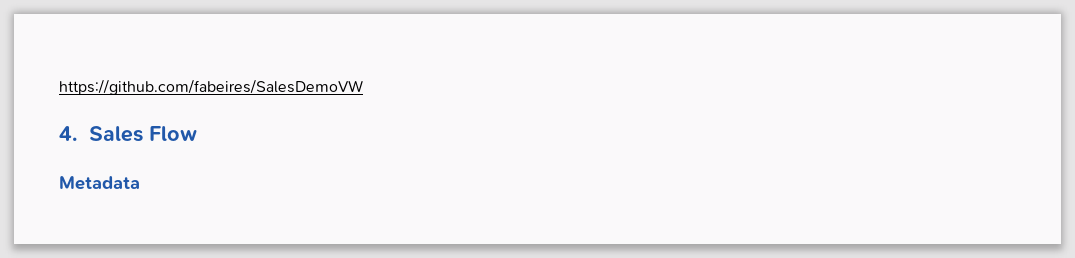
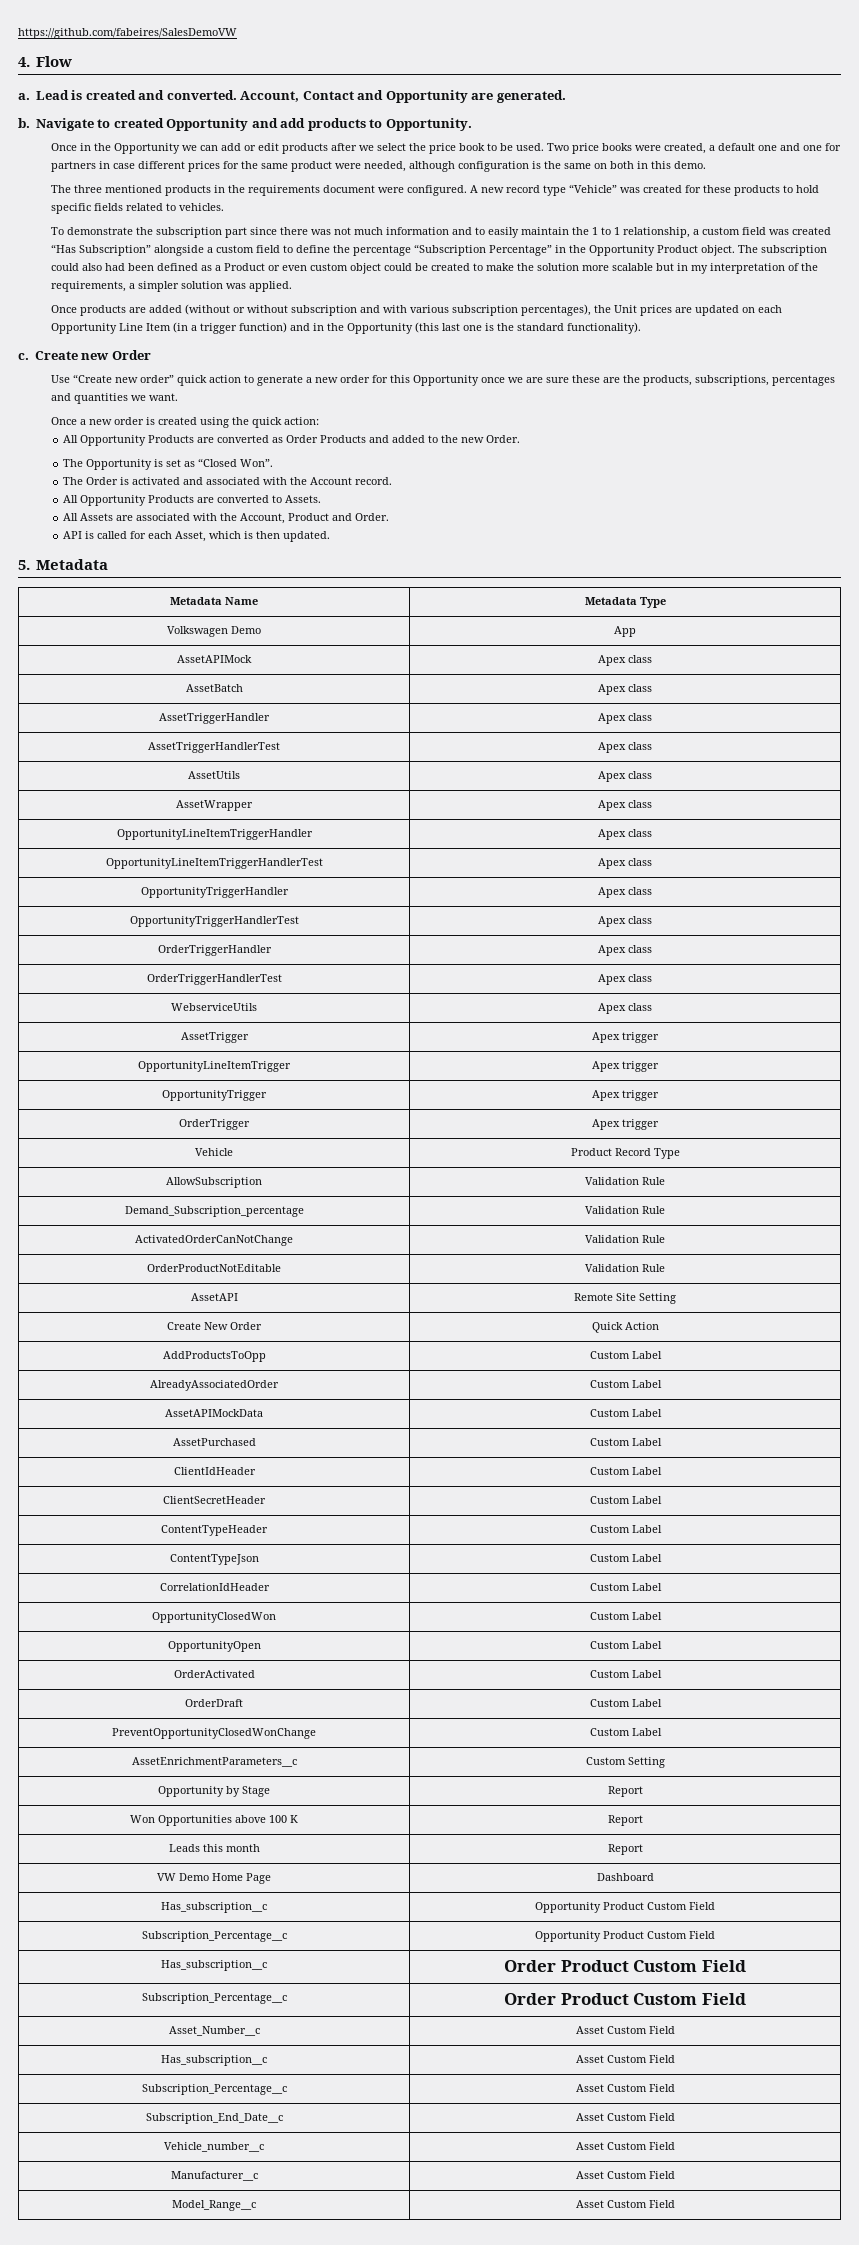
[88,126,143,142] Sales -> (30, 62) none
[59,176,140,190] Metadata -> [18,90,566,103] [18,118,472,131] [50,143,841,154] [50,161,706,172] [50,184,819,196] [50,203,224,214] [50,227,831,238] [50,244,827,256] [50,263,818,274] [50,281,292,292] [50,304,782,316] [50,322,641,334] [18,350,151,360] [50,374,835,386] [50,393,178,404] [50,417,319,428] [62,435,520,446] [62,458,273,470] [62,477,392,485] [62,495,321,506] [62,513,389,524] [62,531,330,542] [18,559,108,570] [170,597,258,605] [584,597,666,608] [167,626,261,637] [614,626,636,637] [177,655,252,663] [598,655,652,666] [185,684,243,692] [598,684,652,695] [159,713,270,724] [598,713,652,724] [148,742,280,753] [598,742,652,753] [188,771,240,779] [598,771,652,782] [176,800,253,811] [598,800,652,811] [116,829,313,840] [598,829,652,840] [105,858,323,869] [598,858,652,869] [140,887,289,898] [598,887,652,898] [129,916,299,927] [598,916,652,927] [157,945,272,956] [598,945,652,956] [146,974,282,985] [598,974,652,985] [171,1003,257,1011] [598,1003,652,1014] [180,1032,249,1043] [592,1032,659,1043] [138,1061,291,1072] [592,1061,659,1072] [162,1090,267,1101] [592,1090,659,1101] [179,1119,250,1130] [592,1119,659,1130] [195,1148,233,1156] [570,1148,680,1159] [166,1177,262,1188] [585,1177,665,1185] [124,1206,304,1217] [585,1206,665,1214] [135,1235,293,1246] [585,1235,665,1243] [147,1264,281,1272] [585,1264,665,1272] [190,1293,238,1301] [574,1293,676,1304] [167,1322,262,1330] [591,1322,659,1333] [162,1351,266,1362] [589,1351,662,1359] [150,1380,279,1391] [589,1380,662,1388] [165,1409,263,1417] [589,1409,662,1417] [172,1438,256,1446] [589,1438,662,1446] [173,1467,256,1475] [589,1467,662,1475] [163,1496,266,1504] [589,1496,662,1504] [161,1525,268,1536] [589,1525,662,1533] [169,1554,259,1565] [589,1554,662,1562] [159,1583,270,1591] [589,1583,662,1591] [152,1612,276,1623] [589,1612,662,1620] [167,1641,261,1652] [589,1641,662,1649] [173,1670,255,1678] [589,1670,662,1678] [185,1699,243,1707] [589,1699,662,1707] [111,1728,316,1739] [589,1728,662,1736] [131,1757,297,1767] [585,1757,665,1768] [158,1786,270,1797] [607,1786,643,1797] [130,1815,298,1826] [607,1815,643,1826] [168,1844,260,1852] [607,1844,643,1855] [157,1873,271,1884] [596,1873,654,1881] [161,1902,267,1913] [535,1902,715,1913] [141,1931,287,1942] [535,1931,715,1942] [161,1960,267,1971] [504,1960,746,1972] [141,1993,287,2004] [504,1993,746,2005] [168,2026,260,2036] [575,2026,675,2034] [161,2055,267,2066] [575,2055,675,2063] [141,2084,287,2095] [575,2084,675,2092] [145,2113,283,2124] [575,2113,675,2121] [164,2142,264,2152] [575,2142,675,2150] [170,2171,258,2181] [575,2171,675,2179] [172,2200,256,2211] [575,2200,675,2208] a. Lead is created and converted. Account, Contact and Opportunity are generated. // b. Navigate to created Opportunity and add products to Opportunity. // Once in the Opportunity we can add or edit products after we select the price book to be used. Two price books were created, a default one and one for partners in case different prices for the same product were needed, although configuration is the same on both in this demo. // The three mentioned products in the requirements document were configured. A new record type “Vehicle” was created for these products to hold specific fields related to vehicles. // To demonstrate the subscription part since there was not much information and to easily maintain the 1 to 1 relationship, a custom field was created “Has Subscription” alongside a custom field to define the percentage “Subscription Percentage” in the Opportunity Product object. The subscription could also had been defined as a Product or even custom object could be created to make the solution more scalable but in my interpretation of the requirements, a simpler solution was applied. // Once products are added (without or without subscription and with various subscription percentages), the Unit prices are updated on each Opportunity Line Item (in a trigger function) and in the Opportunity (this last one is the standard functionality). // c. Create new Order // Use “Create new order” quick action to generate a new order for this Opportunity once we are sure these are the products, subscriptions, percentages and quantities we want. // Once a new order is created using the quick action: // All Opportunity Products are converted as Order Products and added to the new Order. // The Opportunity is set as “Closed Won”. // The Order is activated and associated with the Account record. // All Opportunity Products are converted to Assets. // All Assets are associated with the Account, Product and Order. // API is called for each Asset, which is then updated. // 5. Metadata // Metadata Name | Metadata Type // Volkswagen Demo | App // AssetAPIMock | Apex class // AssetBatch | Apex class // AssetTriggerHandler | Apex class // AssetTriggerHandlerTest | Apex class // AssetUtils | Apex class // AssetWrapper | Apex class // OpportunityLineItemTriggerHandler | Apex class // OpportunityLineItemTriggerHandlerTest | Apex class // OpportunityTriggerHandler | Apex class // OpportunityTriggerHandlerTest | Apex class // OrderTriggerHandler | Apex class // OrderTriggerHandlerTest | Apex class // WebserviceUtils | Apex class // AssetTrigger | Apex trigger // OpportunityLineItemTrigger | Apex trigger // OpportunityTrigger | Apex trigger // OrderTrigger | Apex trigger // Vehicle | Product Record Type // AllowSubscription | Validation Rule // Demand_Subscription_percentage | Validation Rule // ActivatedOrderCanNotChange | Validation Rule // OrderProductNotEditable | Validation Rule // AssetAPI | Remote Site Setting // Create New Order | Quick Action // AddProductsToOpp | Custom Label // AlreadyAssociatedOrder | Custom Label // AssetAPIMockData | Custom Label // AssetPurchased | Custom Label // ClientIdHeader | Custom Label // ClientSecretHeader | Custom Label // ContentTypeHeader | Custom Label // ContentTypeJson | Custom Label // CorrelationIdHeader | Custom Label // OpportunityClosedWon | Custom Label // OpportunityOpen | Custom Label // OrderActivated | Custom Label // OrderDraft | Custom Label // PreventOpportunityClosedWonChange | Custom Label // AssetEnrichmentParameters__c | Custom Setting // Opportunity by Stage | Report // Won Opportunities above 100 K | Report // Leads this month | Report // VW Demo Home Page | Dashboard // Has_subscription__c | Opportunity Product Custom Field // Subscription_Percentage__c | Opportunity Product Custom Field // Has_subscription__c | Order Product Custom Field // Subscription_Percentage__c | Order Product Custom Field // Asset_Number__c | Asset Custom Field // Has_subscription__c | Asset Custom Field // Subscription_Percentage__c | Asset Custom Field // Subscription_End_Date__c | Asset Custom Field // Vehicle_number__c | Asset Custom Field // Manufacturer__c | Asset Custom Field // Model_Range__c | Asset Custom Field

